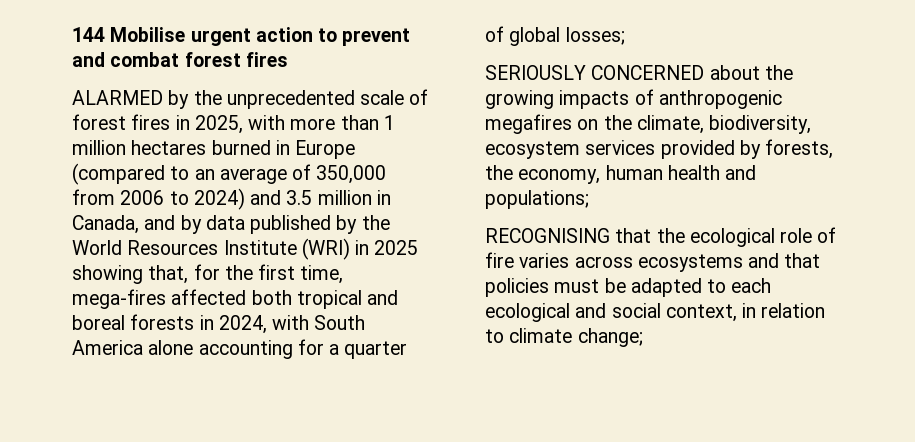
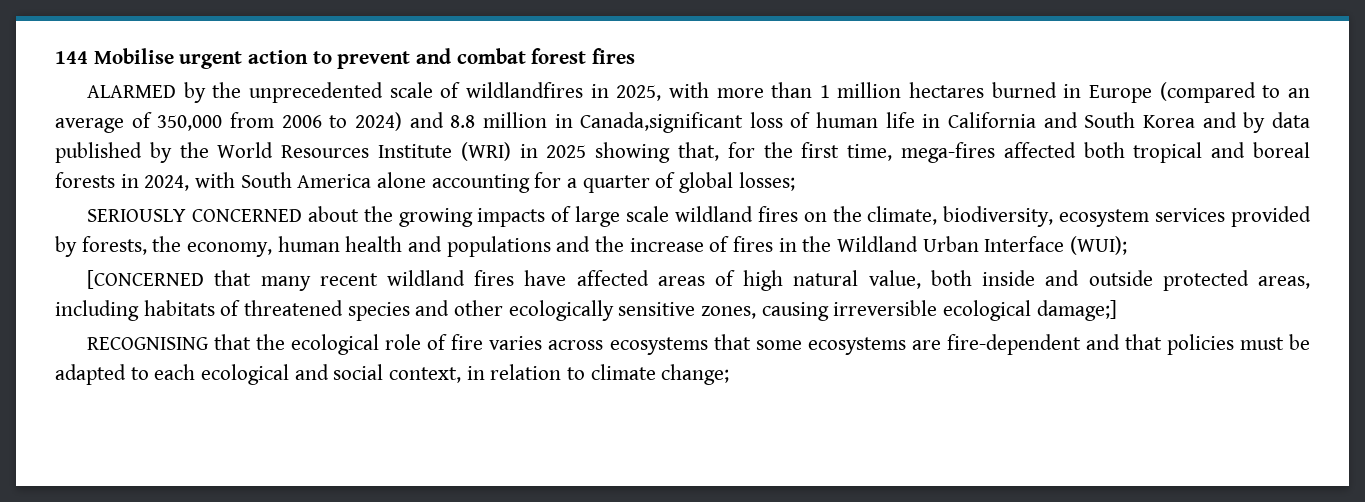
[72,114,171,130] forest fires -> [465,82,583,98] wildlandfires
[286,190,313,205] 3.5 -> [450,115,476,128] 8.8
[72,215,139,234] Canada, -> [580,112,1196,133] Canada,significant loss of human life in California and South Korea
[658,90,782,109] [485,114,572,134] anthropogenic megafires -> [575,206,798,227] large scale wildland fires
[485,190,589,209] populations; -> [446,236,1128,257] [87,270,1310,291] [55,300,1117,321] populations and the increase of fires in the Wildland Urban Interface (WUI); // [CONCERNED that many recent wildland fires have affected areas of high natural value, both inside and outside protected areas, including habitats of threatened species and other ecologically sensitive zones, causing irreversible ecological damage;]
(743, 263) none -> [713,334,1081,355] that some ecosystems are fire-dependent

